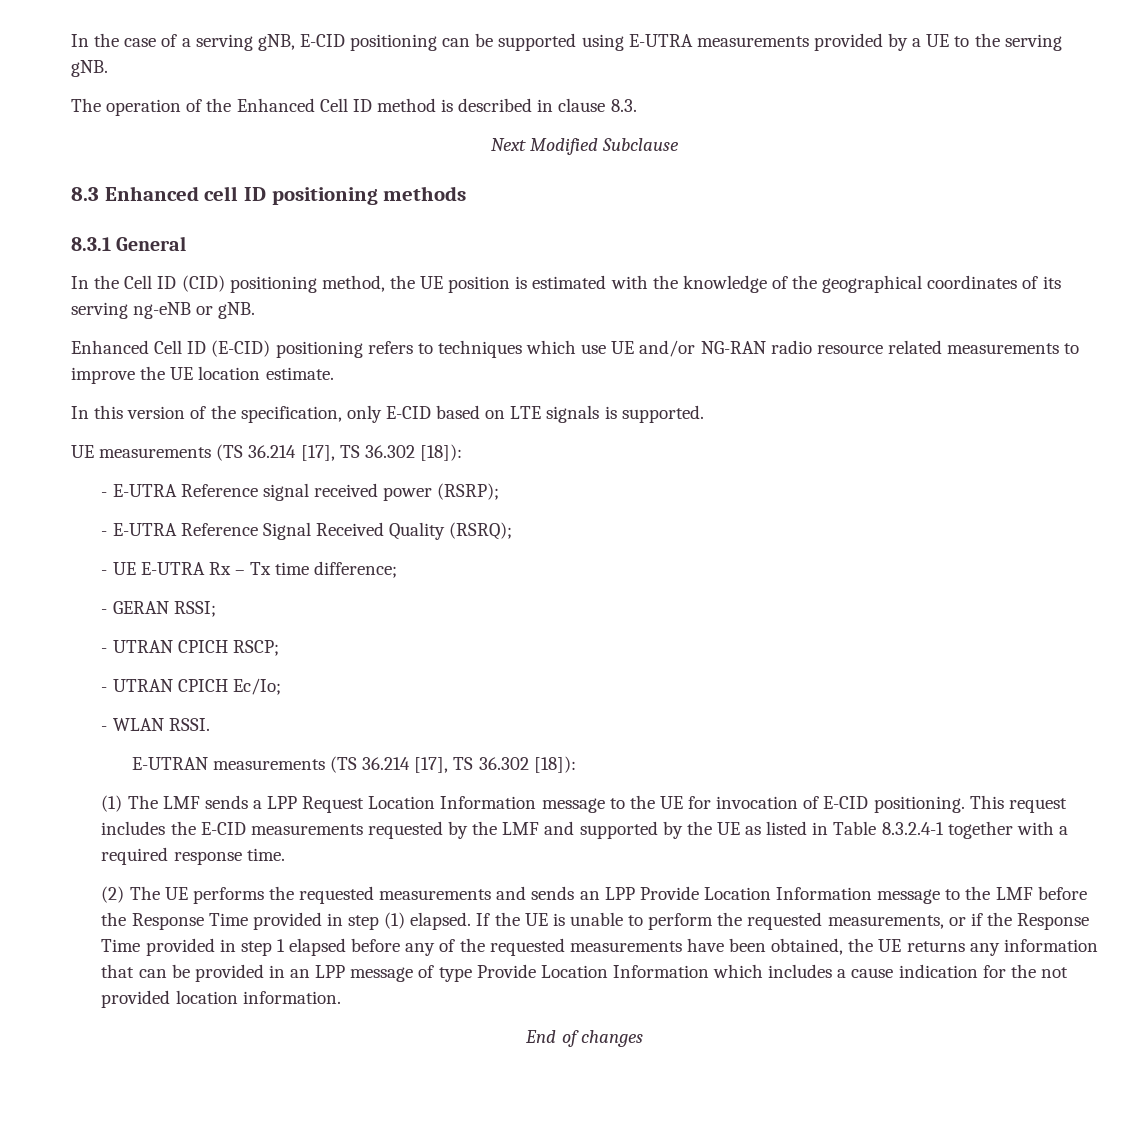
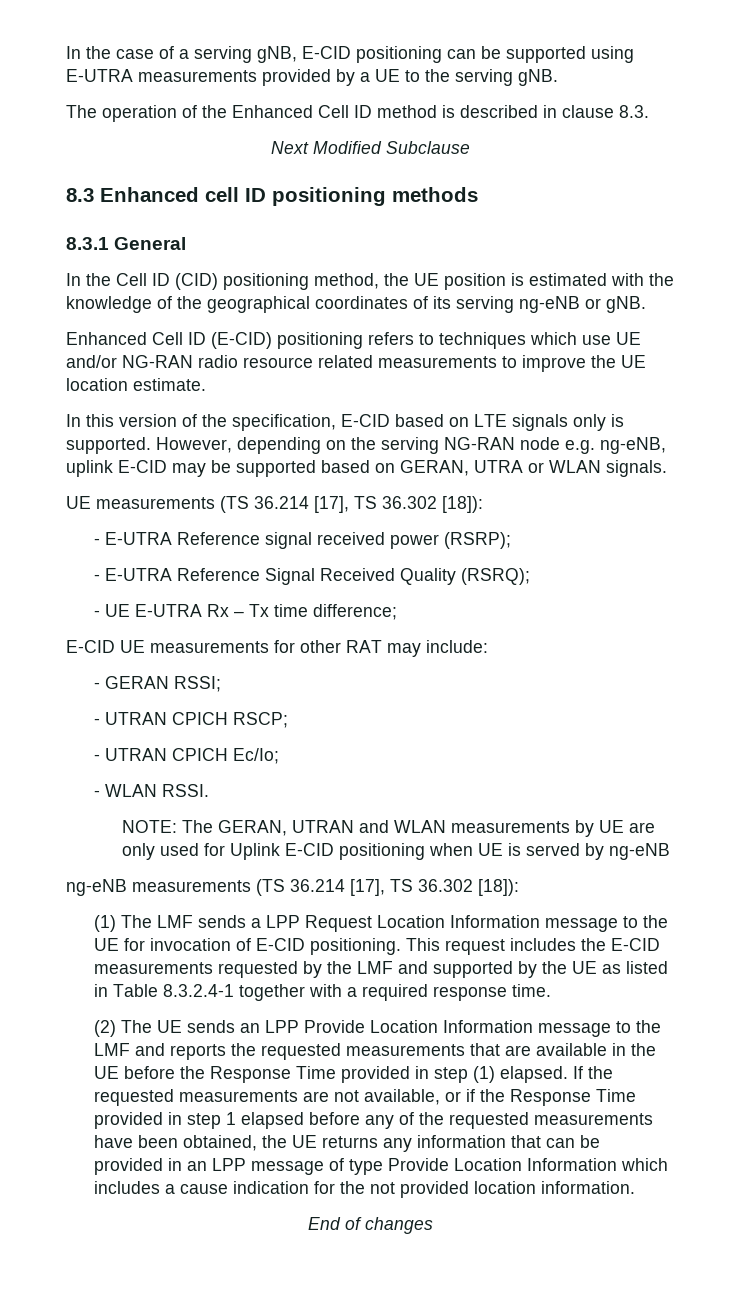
[346,405,382,423] only -> (336, 422) none
(600, 414) none -> [573,414,606,431] only
(704, 414) none -> [156,437,666,454] [66,460,667,477] However, depending on the serving NG-RAN node e.g. ng-eNB, uplink E-CID may be supported based on GERAN, UTRA or WLAN signals.
(398, 569) none -> [66,640,488,657] // E-CID UE measurements for other RAT may include:
[131,757,208,770] E-UTRAN -> [122,820,656,837] [122,843,671,860] [66,879,127,896] NOTE: The GERAN, UTRAN and WLAN measurements by UE are only used for Uplink E-CID positioning when UE is served by ng-eNB // ng-eNB
[192,886,527,904] performs the requested measurements and -> (183, 1026) none
(1033, 893) none -> [135,1043,657,1060] [94,1066,120,1079] and reports the requested measurements that are available in the UE
[524,912,944,930] UE is unable to perform the requested measurements, -> [94,1089,441,1106] requested measurements are not available,

